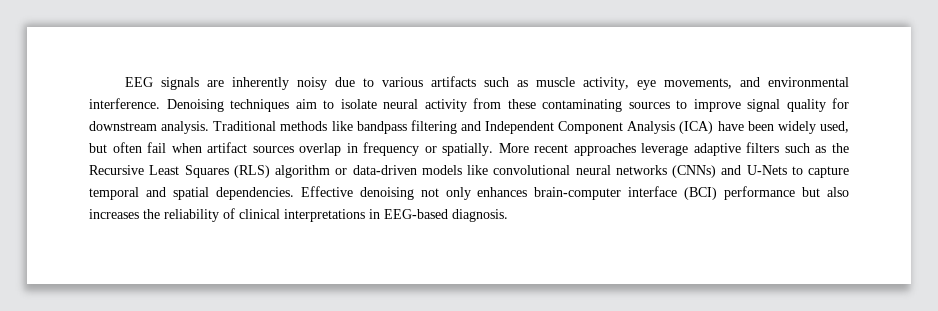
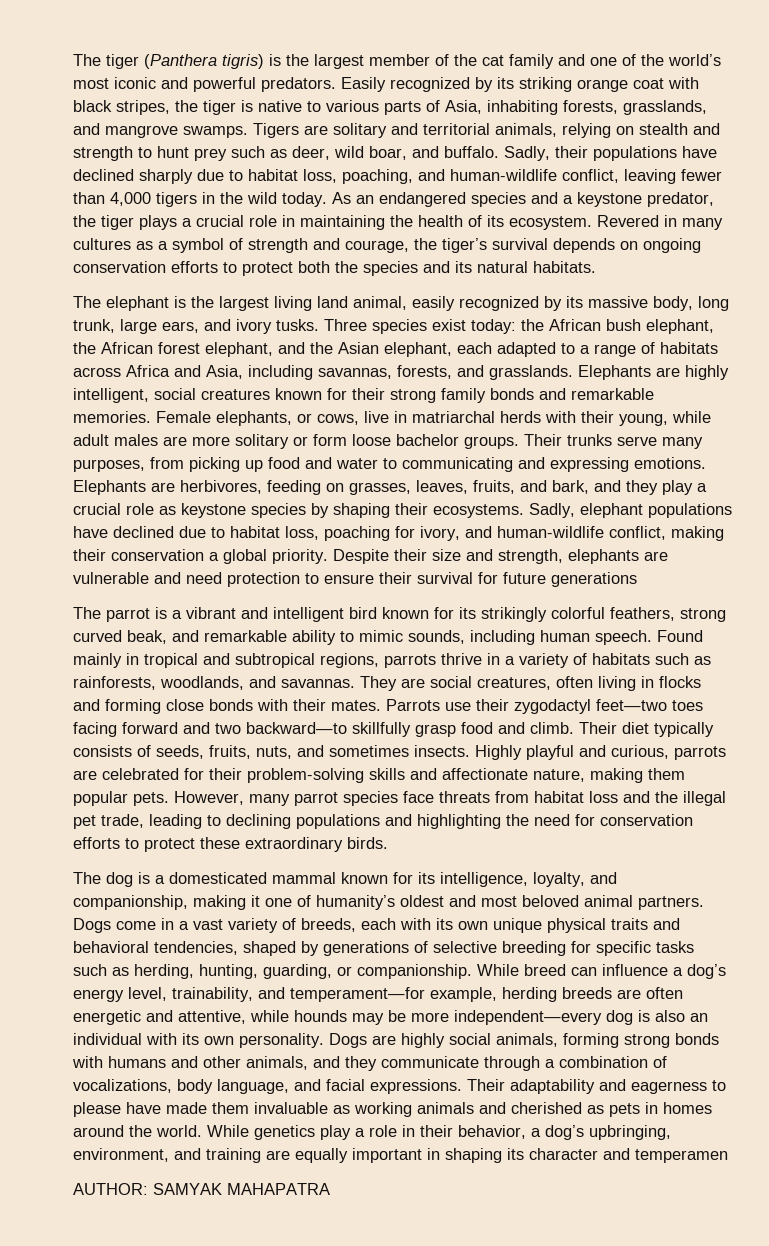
[124,76,850,90] [89,98,849,112] [89,120,849,134] [89,142,849,156] [89,165,849,178] [89,186,850,200] [89,208,508,222] EEG signals are inherently noisy due to various artifacts such as muscle activity, eye movements, and environmental interference. Denoising techniques aim to isolate neural activity from these contaminating sources to improve signal quality for downstream analysis. Traditional methods like bandpass filtering and Independent Component Analysis (ICA) have been widely used, but often fail when artifact sources overlap in frequency or spatially. More recent approaches leverage adaptive filters such as the Recursive Least Squares (RLS) algorithm or data-driven models like convolutional neural networks (CNNs) and U-Nets to capture temporal and spatial dependencies. Effective denoising not only enhances brain-computer interface (BCI) performance but also increases the reliability of clinical interpretations in EEG-based diagnosis. -> [73,54,721,69] [73,77,699,92] [73,100,707,115] [73,123,720,138] [73,146,717,161] [73,169,722,184] [73,192,714,207] [73,215,723,230] [73,238,701,253] [73,261,596,276] [73,296,729,311] [73,319,714,334] [73,342,718,357] [73,365,729,380] [73,388,654,403] [73,411,711,426] [73,434,703,449] [73,457,706,472] [73,480,707,495] [73,503,732,518] [73,526,724,541] [73,549,668,564] [73,572,637,587] [73,607,726,622] [73,630,703,645] [73,653,711,668] [73,676,701,691] [73,699,703,714] [73,722,714,737] [73,745,726,760] [73,768,685,783] [73,791,726,806] [73,814,693,829] [73,837,388,852] [73,872,617,887] [73,895,704,910] [73,918,680,933] [73,941,694,956] [73,964,726,979] [73,987,683,1002] [73,1010,708,1025] [73,1033,719,1048] [72,1056,667,1071] [73,1079,726,1094] [73,1102,712,1117] [73,1125,671,1140] [73,1148,728,1163] [73,1183,330,1195] The tiger (Panthera tigris) is the largest member of the cat family and one of the world’s most iconic and powerful predators. Easily recognized by its striking orange coat with black stripes, the tiger is native to various parts of Asia, inhabiting forests, grasslands, and mangrove swamps. Tigers are solitary and territorial animals, relying on stealth and strength to hunt prey such as deer, wild boar, and buffalo. Sadly, their populations have declined sharply due to habitat loss, poaching, and human-wildlife conflict, leaving fewer than 4,000 tigers in the wild today. As an endangered species and a keystone predator, the tiger plays a crucial role in maintaining the health of its ecosystem. Revered in many cultures as a symbol of strength and courage, the tiger’s survival depends on ongoing conservation efforts to protect both the species and its natural habitats. // The elephant is the largest living land animal, easily recognized by its massive body, long trunk, large ears, and ivory tusks. Three species exist today: the African bush elephant, the African forest elephant, and the Asian elephant, each adapted to a range of habitats across Africa and Asia, including savannas, forests, and grasslands. Elephants are highly intelligent, social creatures known for their strong family bonds and remarkable memories. Female elephants, or cows, live in matriarchal herds with their young, while adult males are more solitary or form loose bachelor groups. Their trunks serve many purposes, from picking up food and water to communicating and expressing emotions. Elephants are herbivores, feeding on grasses, leaves, fruits, and bark, and they play a crucial role as keystone species by shaping their ecosystems. Sadly, elephant populations have declined due to habitat loss, poaching for ivory, and human-wildlife conflict, making their conservation a global priority. Despite their size and strength, elephants are vulnerable and need protection to ensure their survival for future generations // The parrot is a vibrant and intelligent bird known for its strikingly colorful feathers, strong curved beak, and remarkable ability to mimic sounds, including human speech. Found mainly in tropical and subtropical regions, parrots thrive in a variety of habitats such as rainforests, woodlands, and savannas. They are social creatures, often living in flocks and forming close bonds with their mates. Parrots use their zygodactyl feet—two toes facing forward and two backward—to skillfully grasp food and climb. Their diet typically consists of seeds, fruits, nuts, and sometimes insects. Highly playful and curious, parrots are celebrated for their problem-solving skills and affectionate nature, making them popular pets. However, many parrot species face threats from habitat loss and the illegal pet trade, leading to declining populations and highlighting the need for conservation efforts to protect these extraordinary birds. // The dog is a domesticated mammal known for its intelligence, loyalty, and companionship, making it one of humanity’s oldest and most beloved animal partners. Dogs come in a vast variety of breeds, each with its own unique physical traits and behavioral tendencies, shaped by generations of selective breeding for specific tasks such as herding, hunting, guarding, or companionship. While breed can influence a dog’s energy level, trainability, and temperament—for example, herding breeds are often energetic and attentive, while hounds may be more independent—every dog is also an individual with its own personality. Dogs are highly social animals, forming strong bonds with humans and other animals, and they communicate through a combination of vocalizations, body language, and facial expressions. Their adaptability and eagerness to please have made them invaluable as working animals and cherished as pets in homes around the world. While genetics play a role in their behavior, a dog’s upbringing, environment, and training are equally important in shaping its character and temperamen // AUTHOR: SAMYAK MAHAPATRA

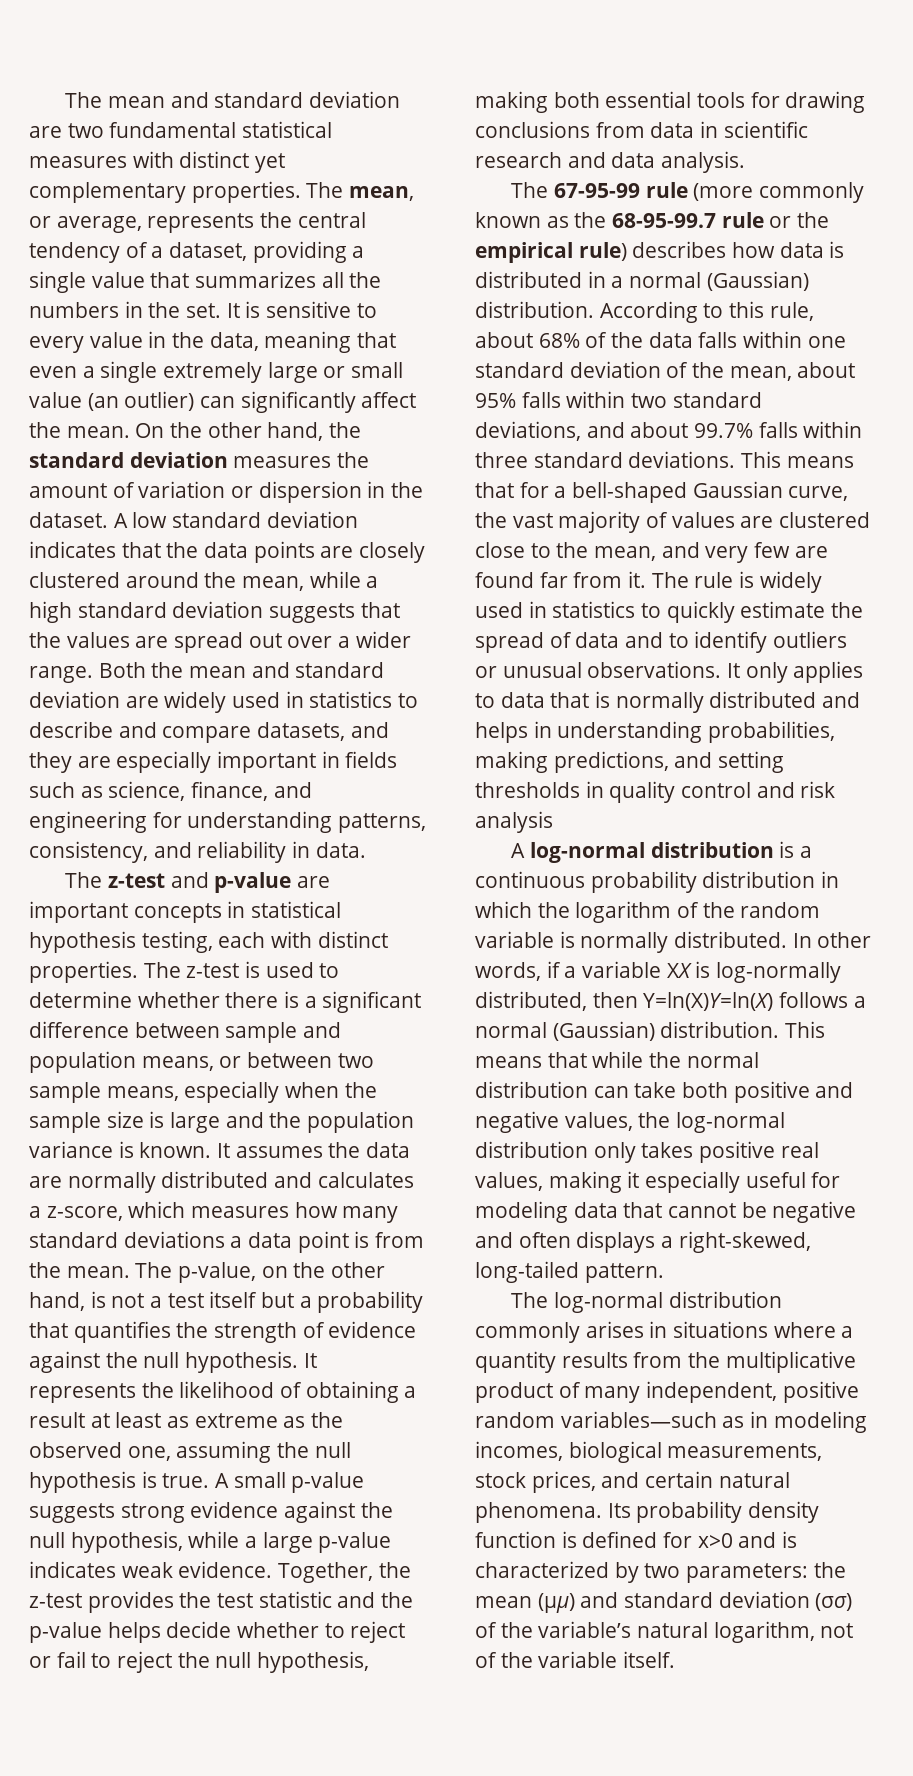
[73,54,721,69] [73,77,699,92] [73,100,707,115] [73,123,720,138] [73,146,717,161] [73,169,722,184] [73,192,714,207] [73,215,723,230] [73,238,701,253] [73,261,596,276] [73,296,729,311] [73,319,714,334] [73,342,718,357] [73,365,729,380] [73,388,654,403] [73,411,711,426] [73,434,703,449] [73,457,706,472] [73,480,707,495] [73,503,732,518] [73,526,724,541] [73,549,668,564] [73,572,637,587] [73,607,726,622] [73,630,703,645] [73,653,711,668] [73,676,701,691] [73,699,703,714] [73,722,714,737] [73,745,726,760] [73,768,685,783] [73,791,726,806] [73,814,693,829] [73,837,388,852] [73,872,617,887] [73,895,704,910] [73,918,680,933] [73,941,694,956] [73,964,726,979] [73,987,683,1002] [73,1010,708,1025] [73,1033,719,1048] [72,1056,667,1071] [73,1079,726,1094] [73,1102,712,1117] [73,1125,671,1140] [73,1148,728,1163] [73,1183,330,1195] The tiger (Panthera tigris) is the largest member of the cat family and one of the world’s most iconic and powerful predators. Easily recognized by its striking orange coat with black stripes, the tiger is native to various parts of Asia, inhabiting forests, grasslands, and mangrove swamps. Tigers are solitary and territorial animals, relying on stealth and strength to hunt prey such as deer, wild boar, and buffalo. Sadly, their populations have declined sharply due to habitat loss, poaching, and human-wildlife conflict, leaving fewer than 4,000 tigers in the wild today. As an endangered species and a keystone predator, the tiger plays a crucial role in maintaining the health of its ecosystem. Revered in many cultures as a symbol of strength and courage, the tiger’s survival depends on ongoing conservation efforts to protect both the species and its natural habitats. // The elephant is the largest living land animal, easily recognized by its massive body, long trunk, large ears, and ivory tusks. Three species exist today: the African bush elephant, the African forest elephant, and the Asian elephant, each adapted to a range of habitats across Africa and Asia, including savannas, forests, and grasslands. Elephants are highly intelligent, social creatures known for their strong family bonds and remarkable memories. Female elephants, or cows, live in matriarchal herds with their young, while adult males are more solitary or form loose bachelor groups. Their trunks serve many purposes, from picking up food and water to communicating and expressing emotions. Elephants are herbivores, feeding on grasses, leaves, fruits, and bark, and they play a crucial role as keystone species by shaping their ecosystems. Sadly, elephant populations have declined due to habitat loss, poaching for ivory, and human-wildlife conflict, making their conservation a global priority. Despite their size and strength, elephants are vulnerable and need protection to ensure their survival for future generations // The parrot is a vibrant and intelligent bird known for its strikingly colorful feathers, strong curved beak, and remarkable ability to mimic sounds, including human speech. Found mainly in tropical and subtropical regions, parrots thrive in a variety of habitats such as rainforests, woodlands, and savannas. They are social creatures, often living in flocks and forming close bonds with their mates. Parrots use their zygodactyl feet—two toes facing forward and two backward—to skillfully grasp food and climb. Their diet typically consists of seeds, fruits, nuts, and sometimes insects. Highly playful and curious, parrots are celebrated for their problem-solving skills and affectionate nature, making them popular pets. However, many parrot species face threats from habitat loss and the illegal pet trade, leading to declining populations and highlighting the need for conservation efforts to protect these extraordinary birds. // The dog is a domesticated mammal known for its intelligence, loyalty, and companionship, making it one of humanity’s oldest and most beloved animal partners. Dogs come in a vast variety of breeds, each with its own unique physical traits and behavioral tendencies, shaped by generations of selective breeding for specific tasks such as herding, hunting, guarding, or companionship. While breed can influence a dog’s energy level, trainability, and temperament—for example, herding breeds are often energetic and attentive, while hounds may be more independent—every dog is also an individual with its own personality. Dogs are highly social animals, forming strong bonds with humans and other animals, and they communicate through a combination of vocalizations, body language, and facial expressions. Their adaptability and eagerness to please have made them invaluable as working animals and cherished as pets in homes around the world. While genetics play a role in their behavior, a dog’s upbringing, environment, and training are equally important in shaping its character and temperamen // AUTHOR: SAMYAK MAHAPATRA -> [65,91,401,108] [29,121,333,138] [29,151,286,173] [29,181,415,203] [29,212,366,233] [29,241,365,263] [29,271,382,293] [29,301,377,318] [29,331,397,353] [29,361,404,383] [29,391,417,413] [29,422,362,441] [29,452,370,468] [29,481,424,503] [29,511,358,528] [29,541,426,563] [29,571,379,591] [29,601,400,623] [29,631,411,653] [29,662,385,683] [29,691,419,713] [29,721,389,743] [29,751,398,773] [29,781,312,801] [29,811,427,833] [29,841,366,863] [65,872,331,893] [29,901,342,923] [29,931,388,953] [29,961,340,983] [29,991,422,1013] [29,1021,342,1043] [29,1051,374,1073] [29,1081,377,1103] [29,1111,415,1133] [29,1141,411,1158] [29,1171,414,1193] [29,1201,399,1223] [29,1231,425,1253] [29,1262,386,1283] [29,1291,424,1313] [29,1321,417,1343] [29,1351,317,1373] [29,1381,417,1403] [29,1412,344,1428] [29,1441,351,1463] [29,1471,365,1493] [29,1501,393,1523] [29,1531,392,1553] [29,1561,411,1583] [29,1591,414,1613] [29,1621,406,1643] [29,1651,370,1673] [475,91,866,113] [475,121,808,138] [475,151,746,173] [511,182,865,203] [475,212,830,228] [475,241,845,263] [475,271,809,291] [475,301,814,323] [475,331,846,348] [475,361,856,381] [475,391,762,408] [475,421,863,441] [475,451,854,468] [475,481,849,503] [475,511,871,533] [475,542,828,563] [475,571,822,593] [475,601,864,623] [475,631,848,653] [475,661,864,683] [475,691,861,713] [475,721,836,743] [475,751,785,773] [475,781,836,803] [475,811,553,833] [511,841,813,863] [475,871,840,893] [475,901,821,923] [475,931,872,953] [475,961,842,983] [475,991,866,1011] [475,1021,826,1041] [475,1051,759,1068] [475,1081,854,1103] [475,1111,786,1133] [475,1141,819,1163] [475,1171,841,1193] [475,1201,857,1223] [475,1231,811,1253] [475,1261,664,1283] [511,1291,782,1313] [475,1321,854,1343] [475,1351,856,1373] [475,1381,859,1403] [475,1411,867,1433] [475,1441,823,1463] [475,1471,790,1493] [475,1501,820,1523] [475,1531,798,1548] [475,1561,846,1583] [475,1591,853,1613] [475,1621,854,1643] [475,1651,676,1668] The mean and standard deviation are two fundamental statistical measures with distinct yet complementary properties. The mean, or average, represents the central tendency of a dataset, providing a single value that summarizes all the numbers in the set. It is sensitive to every value in the data, meaning that even a single extremely large or small value (an outlier) can significantly affect the mean. On the other hand, the standard deviation measures the amount of variation or dispersion in the dataset. A low standard deviation indicates that the data points are closely clustered around the mean, while a high standard deviation suggests that the values are spread out over a wider range. Both the mean and standard deviation are widely used in statistics to describe and compare datasets, and they are especially important in fields such as science, finance, and engineering for understanding patterns, consistency, and reliability in data. // The z-test and p-value are important concepts in statistical hypothesis testing, each with distinct properties. The z-test is used to determine whether there is a significant difference between sample and population means, or between two sample means, especially when the sample size is large and the population variance is known. It assumes the data are normally distributed and calculates a z-score, which measures how many standard deviations a data point is from the mean. The p-value, on the other hand, is not a test itself but a probability that quantifies the strength of evidence against the null hypothesis. It represents the likelihood of obtaining a result at least as extreme as the observed one, assuming the null hypothesis is true. A small p-value suggests strong evidence against the null hypothesis, while a large p-value indicates weak evidence. Together, the z-test provides the test statistic and the p-value helps decide whether to reject or fail to reject the null hypothesis, making both essential tools for drawing conclusions from data in scientific research and data analysis. // The 67-95-99 rule (more commonly known as the 68-95-99.7 rule or the empirical rule) describes how data is distributed in a normal (Gaussian) distribution. According to this rule, about 68% of the data falls within one standard deviation of the mean, about 95% falls within two standard deviations, and about 99.7% falls within three standard deviations. This means that for a bell-shaped Gaussian curve, the vast majority of values are clustered close to the mean, and very few are found far from it. The rule is widely used in statistics to quickly estimate the spread of data and to identify outliers or unusual observations. It only applies to data that is normally distributed and helps in understanding probabilities, making predictions, and setting thresholds in quality control and risk analysis // A log-normal distribution is a continuous probability distribution in which the logarithm of the random variable is normally distributed. In other words, if a variable XX is log-normally distributed, then Y=ln(X)Y=ln(X) follows a normal (Gaussian) distribution. This means that while the normal distribution can take both positive and negative values, the log-normal distribution only takes positive real values, making it especially useful for modeling data that cannot be negative and often displays a right-skewed, long-tailed pattern. // The log-normal distribution commonly arises in situations where a quantity results from the multiplicative product of many independent, positive random variables—such as in modeling incomes, biological measurements, stock prices, and certain natural phenomena. Its probability density function is defined for x>0 and is characterized by two parameters: the mean (μμ) and standard deviation (σσ) of the variable’s natural logarithm, not of the variable itself.

